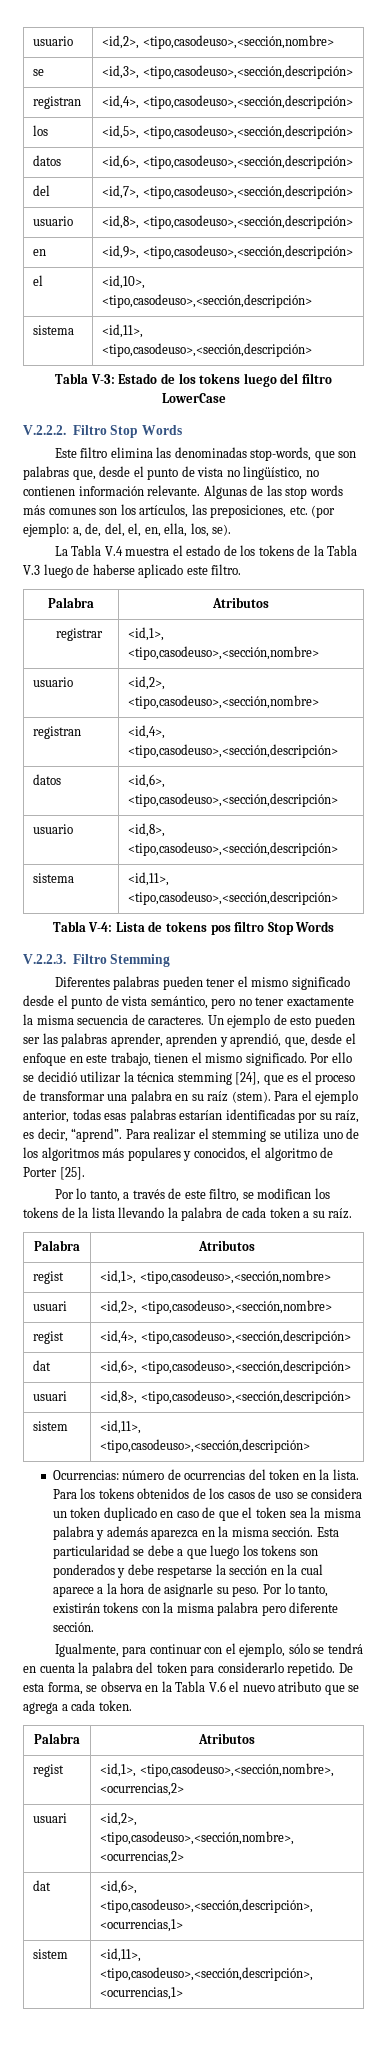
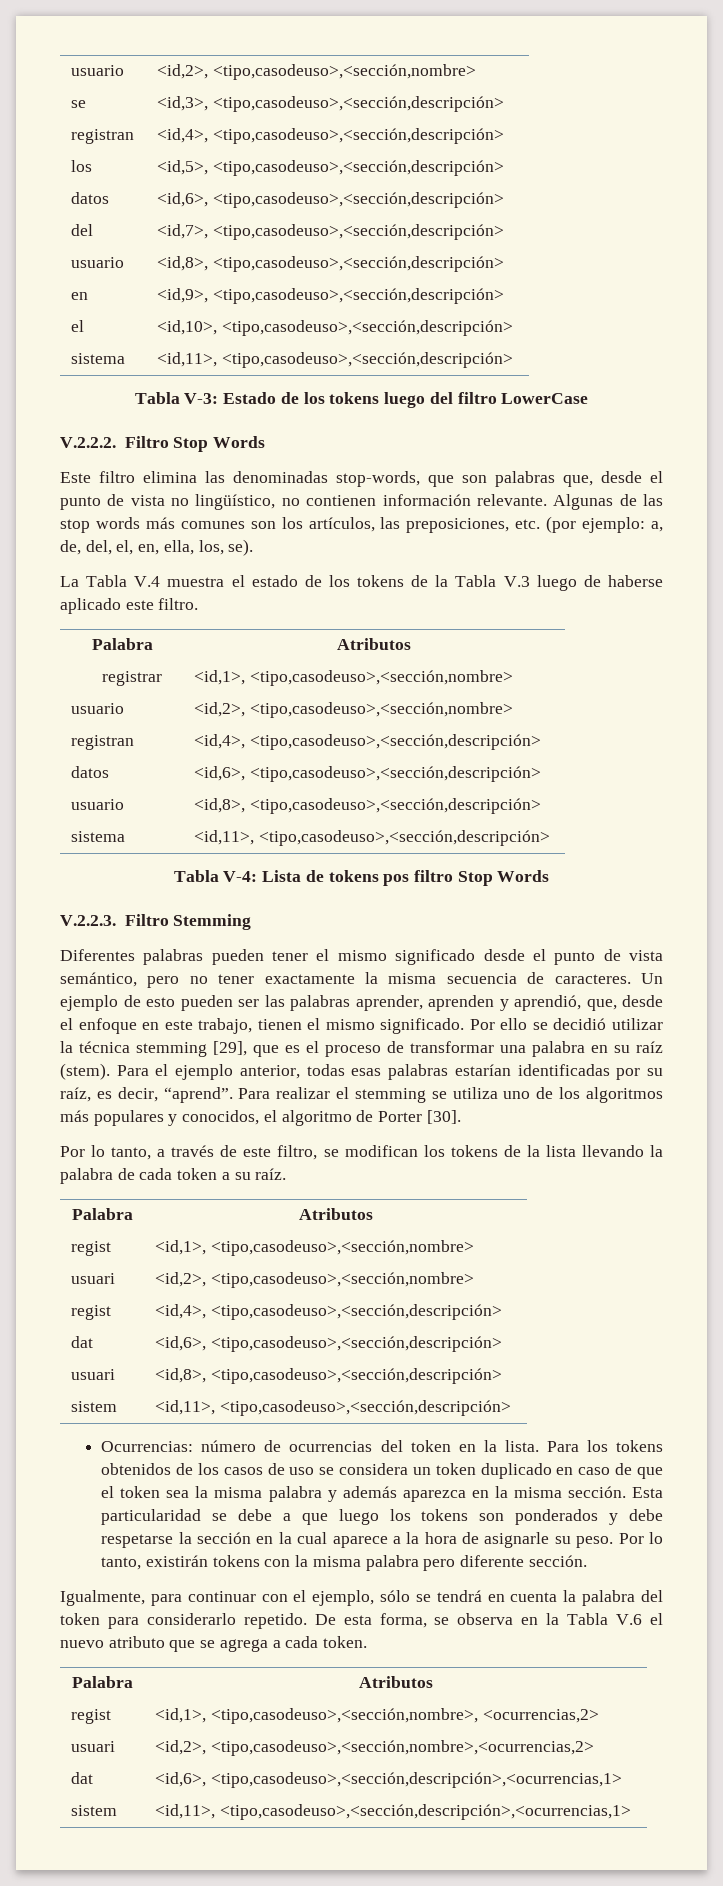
[235,1072,261,1085] [24], -> [213,1041,247,1056] [29],
[59,1167,85,1180] [25]. -> [426,1110,461,1124] [30].

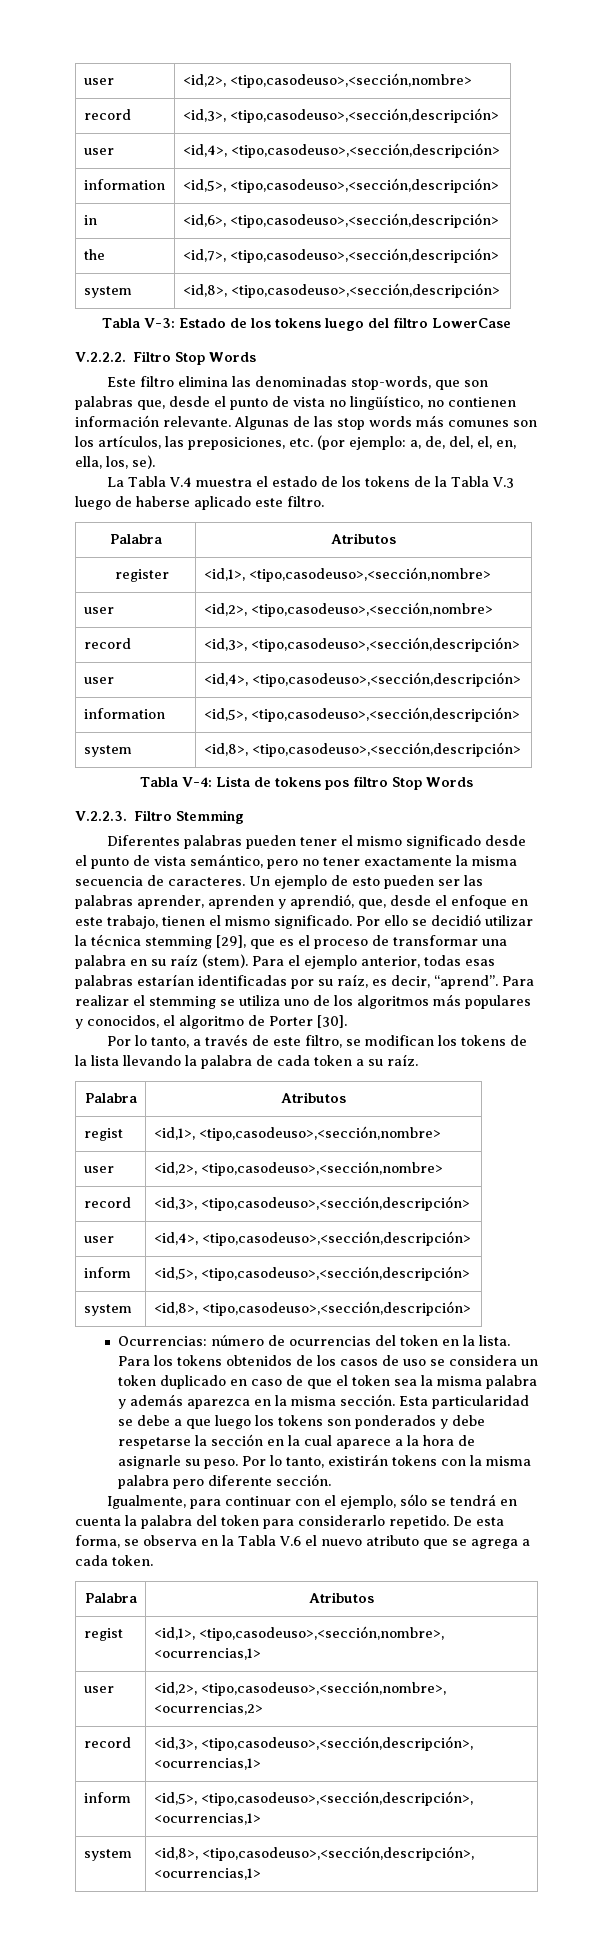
[71,65,125,76] [157,64,477,80] [71,100,87,108] [157,96,505,112] [71,129,135,144] [157,128,505,144] [71,160,93,172] [157,160,505,176] [71,192,110,204] [157,192,505,208] [71,224,94,236] usuario | <id,2>, <tipo,casodeuso>,<sección,nombre> // se | <id,3>, <tipo,casodeuso>,<sección,descripción> // registran | <id,4>, <tipo,casodeuso>,<sección,descripción> // los | <id,5>, <tipo,casodeuso>,<sección,descripción> // datos | <id,6>, <tipo,casodeuso>,<sección,descripción> // del -> [83,78,114,85] [182,73,472,88] [83,109,131,120] [182,108,499,123] [83,148,114,155] [182,143,500,158] [83,179,165,190] [182,178,499,193] [83,215,97,225] [182,213,499,228] [83,249,105,260] user | <id,2>, <tipo,casodeuso>,<sección,nombre> // record | <id,3>, <tipo,casodeuso>,<sección,descripción> // user | <id,4>, <tipo,casodeuso>,<sección,descripción> // information | <id,5>, <tipo,casodeuso>,<sección,descripción> // in | <id,6>, <tipo,casodeuso>,<sección,descripción> // the
[71,257,125,268] [157,256,505,272] [71,292,89,300] [157,288,505,304] [71,320,85,332] [157,320,514,336] [71,353,126,364] [157,352,514,368] usuario | <id,8>, <tipo,casodeuso>,<sección,descripción> // en | <id,9>, <tipo,casodeuso>,<sección,descripción> // el | <id,10>, <tipo,casodeuso>,<sección,descripción> // sistema | <id,11>, <tipo,casodeuso>,<sección,descripción> -> [83,286,132,298] [182,283,500,298] system | <id,8>, <tipo,casodeuso>,<sección,descripción>
[101,671,162,686] [194,670,514,686] [71,703,125,714] [194,702,514,718] [71,735,135,750] [194,734,542,750] [71,766,110,778] [194,766,542,782] [71,799,125,810] [194,798,542,814] [71,831,126,842] [194,830,551,846] registrar | <id,1>, <tipo,casodeuso>,<sección,nombre> // usuario | <id,2>, <tipo,casodeuso>,<sección,nombre> // registran | <id,4>, <tipo,casodeuso>,<sección,descripción> // datos | <id,6>, <tipo,casodeuso>,<sección,descripción> // usuario | <id,8>, <tipo,casodeuso>,<sección,descripción> // sistema | <id,11>, <tipo,casodeuso>,<sección,descripción> -> [114,569,169,582] [203,567,491,582] [83,607,114,614] [203,602,493,617] [83,638,131,649] [203,637,520,652] [83,677,114,684] [203,672,521,687] [83,708,165,719] [203,707,520,722] [83,745,132,757] [203,742,521,757] register | <id,1>, <tipo,casodeuso>,<sección,nombre> // user | <id,2>, <tipo,casodeuso>,<sección,nombre> // record | <id,3>, <tipo,casodeuso>,<sección,descripción> // user | <id,4>, <tipo,casodeuso>,<sección,descripción> // information | <id,5>, <tipo,casodeuso>,<sección,descripción> // system | <id,8>, <tipo,casodeuso>,<sección,descripción>
[71,1273,116,1284] [155,1272,475,1288] [71,1305,112,1320] [155,1304,503,1320] [71,1336,94,1348] [155,1336,503,1352] [71,1369,116,1380] [155,1368,503,1384] [71,1401,118,1412] [155,1400,512,1416] usuari | <id,2>, <tipo,casodeuso>,<sección,nombre> // regist | <id,4>, <tipo,casodeuso>,<sección,descripción> // dat | <id,6>, <tipo,casodeuso>,<sección,descripción> // usuari | <id,8>, <tipo,casodeuso>,<sección,descripción> // sistem | <id,11>, <tipo,casodeuso>,<sección,descripción> -> [83,1166,114,1173] [153,1161,443,1176] [83,1197,131,1208] [153,1196,470,1211] [83,1236,114,1243] [153,1231,471,1246] [83,1267,131,1278] [153,1266,470,1281] [83,1304,132,1316] [153,1301,471,1316] user | <id,2>, <tipo,casodeuso>,<sección,nombre> // record | <id,3>, <tipo,casodeuso>,<sección,descripción> // user | <id,4>, <tipo,casodeuso>,<sección,descripción> // inform | <id,5>, <tipo,casodeuso>,<sección,descripción> // system | <id,8>, <tipo,casodeuso>,<sección,descripción>
[482,1709,599,1723] [71,1741,116,1752] [155,1740,595,1756] [71,1772,94,1784] [155,1772,623,1788] [71,1805,118,1816] [155,1804,632,1820] <ocurrencias,2> // usuari | <id,2>, <tipo,casodeuso>,<sección,nombre>,<ocurrencias,2> // dat | <id,6>, <tipo,casodeuso>,<sección,descripción>,<ocurrencias,1> // sistem | <id,11>, <tipo,casodeuso>,<sección,descripción>,<ocurrencias,1> -> [153,1648,261,1660] [83,1686,114,1693] [153,1681,446,1696] [153,1703,263,1715] [83,1737,131,1748] [153,1736,473,1751] [153,1758,261,1770] [83,1792,131,1803] [153,1791,473,1806] [153,1813,261,1825] [83,1849,132,1861] [153,1846,474,1861] [153,1868,261,1880] <ocurrencias,1> // user | <id,2>, <tipo,casodeuso>,<sección,nombre>, <ocurrencias,2> // record | <id,3>, <tipo,casodeuso>,<sección,descripción>, <ocurrencias,1> // inform | <id,5>, <tipo,casodeuso>,<sección,descripción>, <ocurrencias,1> // system | <id,8>, <tipo,casodeuso>,<sección,descripción>, <ocurrencias,1>

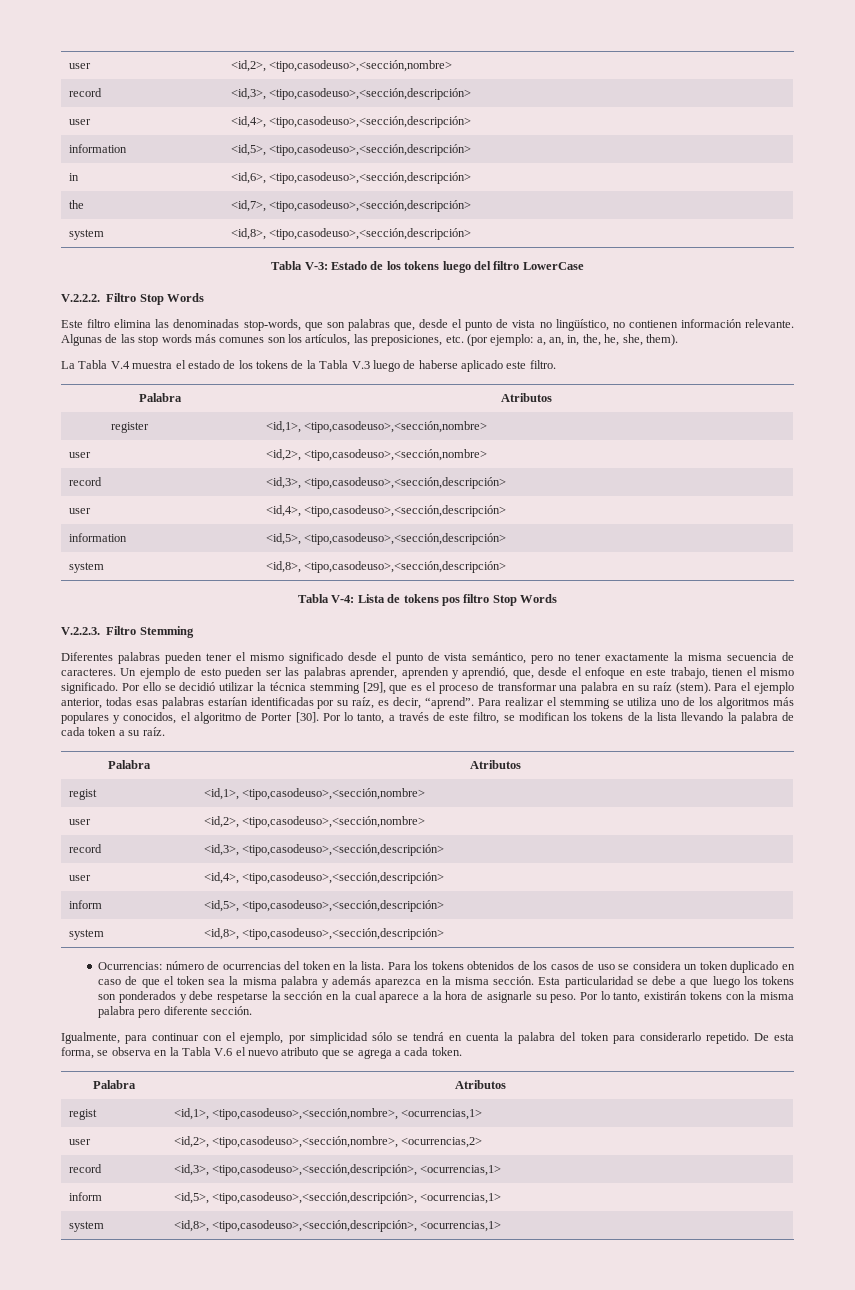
[425,436,516,449] [75,455,155,469] de, del, el, en, ella, los, se). -> [549,334,678,346] an, in, the, he, she, them).
(347, 1021) // -> (319, 717) none
(397, 1502) none -> [288,1032,368,1044] por simplicidad

